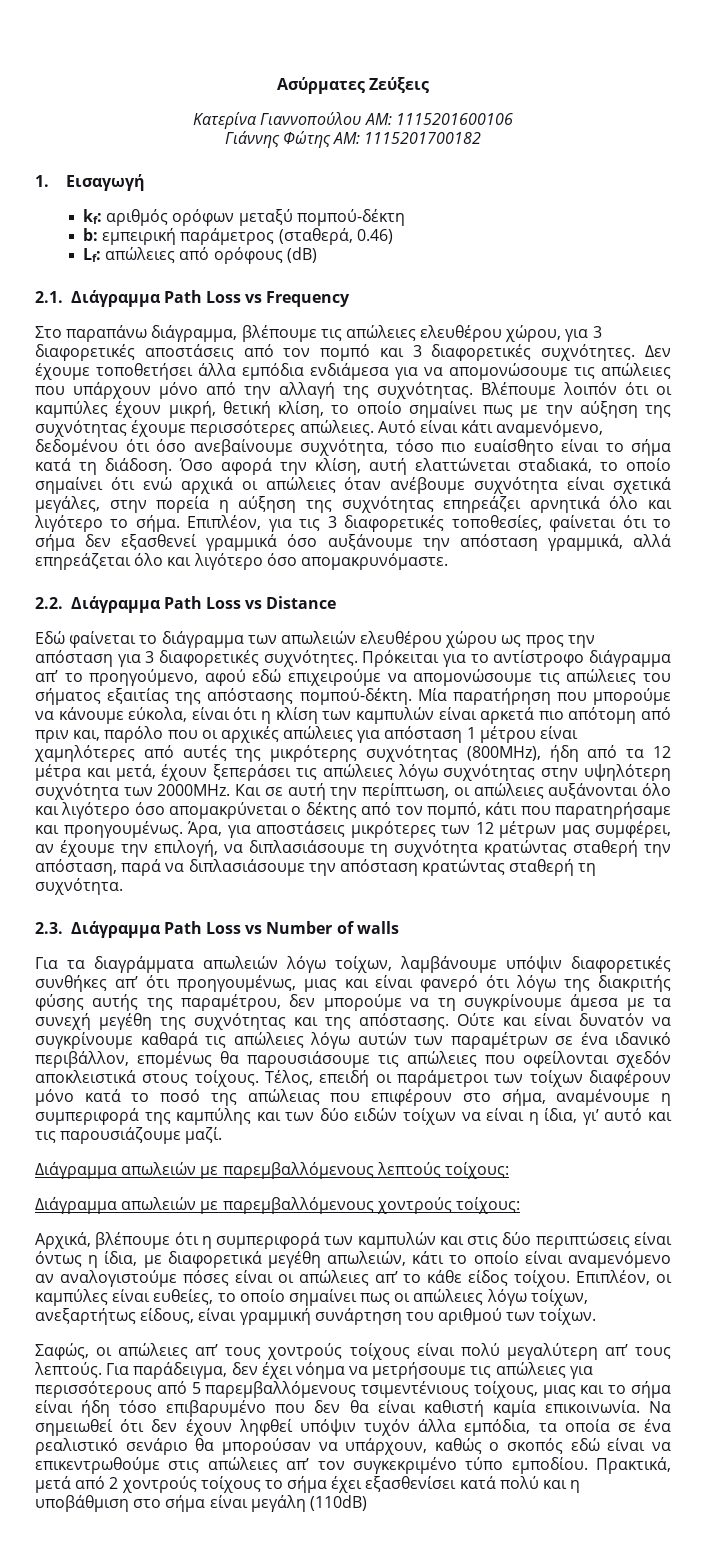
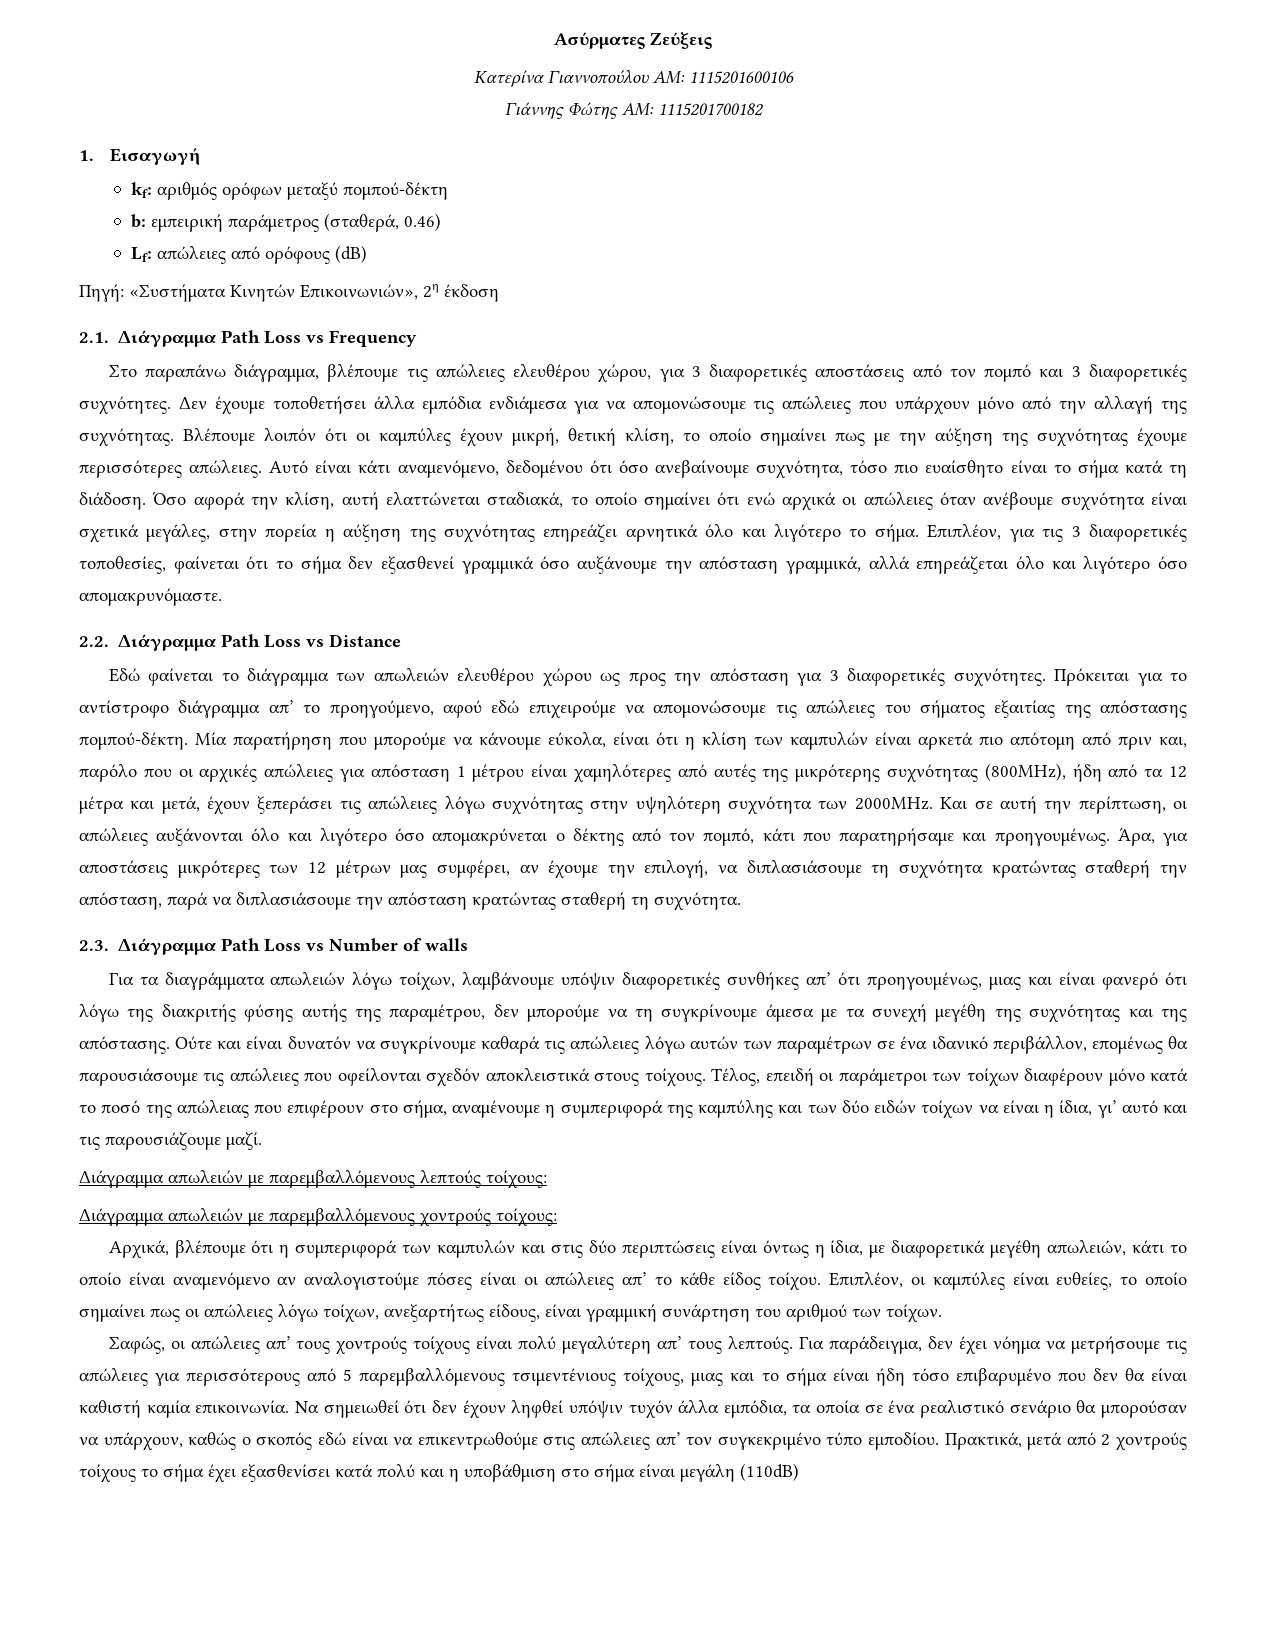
(317, 255) none -> [79,284,499,302] // Πηγή: «Συστήματα Κινητών Επικοινωνιών», 2η έκδοση

